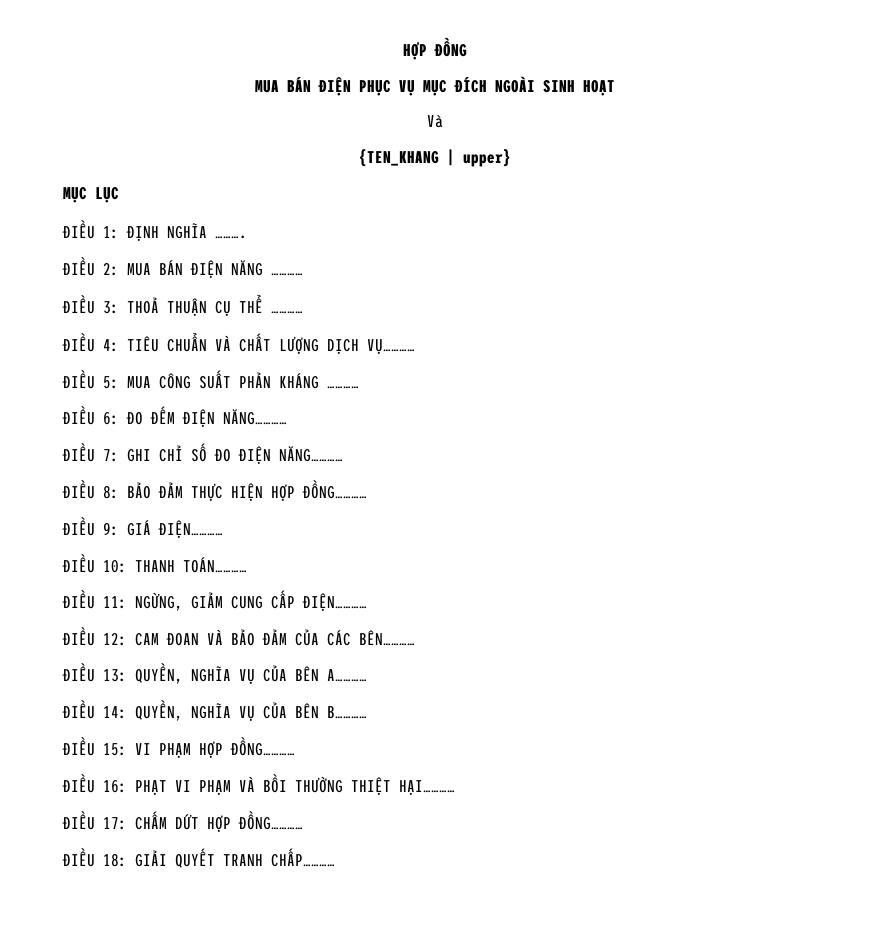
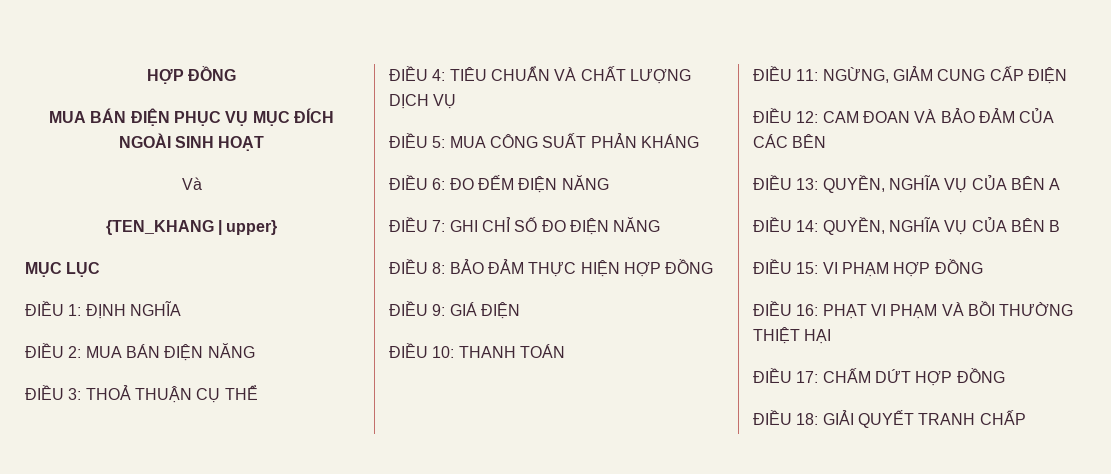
[215,235,247,239] ………. -> (181, 308) none
[271,273,303,276] ………… -> (255, 350) none
[271,311,303,314] ………… -> (258, 392) none
[367,339,415,354] VỤ………… -> [433,94,457,109] VỤ
[327,386,359,389] ………… -> (699, 141) none
[223,409,287,425] NĂNG………… -> [561,175,609,190] NĂNG
[279,446,343,462] NĂNG………… -> [613,217,661,232] NĂNG
[302,480,367,499] ĐỒNG………… -> [665,259,714,274] ĐỒNG
[158,520,223,538] ĐIỆN………… -> [480,302,520,319] ĐIỆN
[183,557,247,573] TOÁN………… -> [519,344,565,358] TOÁN
[302,593,367,611] ĐIỆN………… -> [1027,67,1067,84] ĐIỆN
[359,630,415,646] BÊN………… -> [792,134,827,148] BÊN
[327,669,367,682] A………… -> [1049,178,1061,190] A
[327,706,367,719] B………… -> [1049,220,1061,232] B
[230,737,295,756] ĐỒNG………… -> [934,259,983,274] ĐỒNG
[399,780,455,795] HẠI………… -> [804,329,832,344] HẠI
[238,811,303,830] ĐỒNG………… -> [956,368,1005,383] ĐỒNG
[271,848,335,867] CHẤP………… -> [979,410,1026,425] CHẤP

